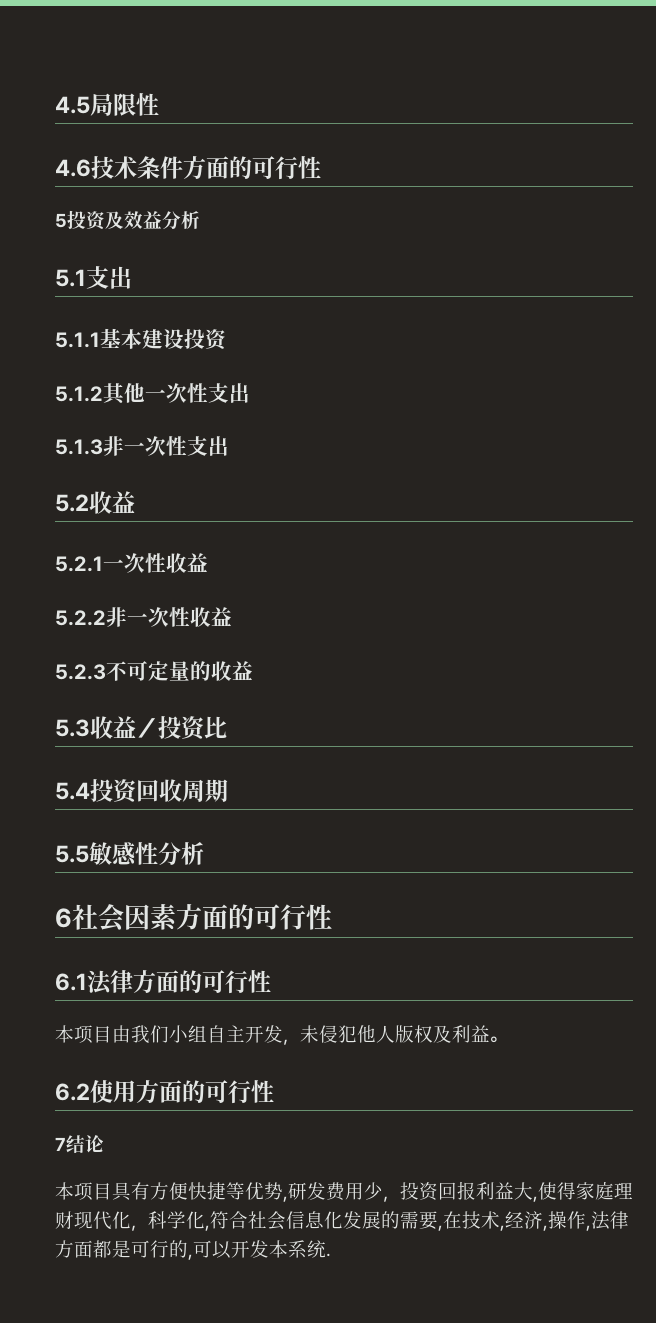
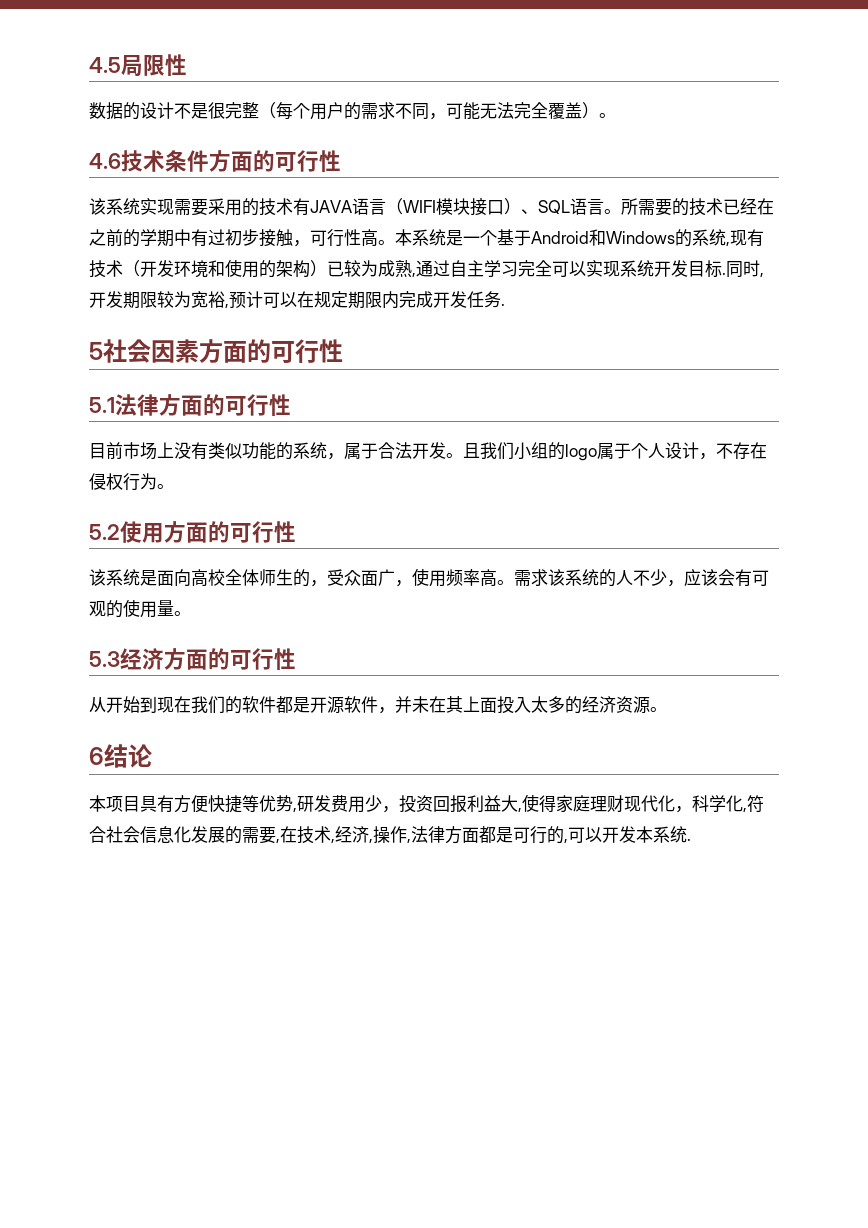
(159, 104) none -> [89,102,616,120] // 数据的设计不是很完整（每个用户的需求不同，可能无法完全覆盖）。
[55,210,200,230] [55,266,132,289] [55,328,228,351] [55,382,250,405] [55,436,229,456] [55,491,135,514] [55,553,208,573] [55,607,232,627] [55,661,253,681] [55,716,227,741] [55,779,228,804] [55,842,204,866] [55,908,72,928] 5投资及效益分析 // 5.1支出 // 5.1.1基本建设投资 // 5.1.2其他一次性支出 // 5.1.3非一次性支出 // 5.2收益 // 5.2.1一次性收益 // 5.2.2非一次性收益 // 5.2.3不可定量的收益 // 5.3收益／投资比 // 5.4投资回收周期 // 5.5敏感性分析 // 6 -> [89,198,774,216] [89,229,764,247] [89,259,764,278] [89,291,505,309] [89,342,103,360] 该系统实现需要采用的技术有JAVA语言（WIFI模块接口）、SQL语言。所需要的技术已经在之前的学期中有过初步接触，可行性高。本系统是一个基于Android和Windows的系统,现有技术（开发环境和使用的架构）已较为成熟,通过自主学习完全可以实现系统开发目标.同时,开发期限较为宽裕,预计可以在规定期限内完成开发任务. // 5
[55,973,87,991] 6.1 -> [89,397,115,413] 5.1
[55,1025,507,1045] [55,1083,90,1101] 本项目由我们小组自主开发，未侵犯他人版权及利益。 // 6.2 -> [89,442,767,461] [89,473,174,491] [89,524,120,540] 目前市场上没有类似功能的系统，属于合法开发。且我们小组的logo属于个人设计，不存在侵权行为。 // 5.2
[55,1137,66,1151] 7 -> [89,568,769,587] [89,599,191,618] [89,648,296,670] [89,696,667,714] [89,747,104,765] 该系统是面向高校全体师生的，受众面广，使用频率高。需求该系统的人不少，应该会有可观的使用量。 // 5.3经济方面的可行性 // 从开始到现在我们的软件都是开源软件，并未在其上面投入太多的经济资源。 // 6

